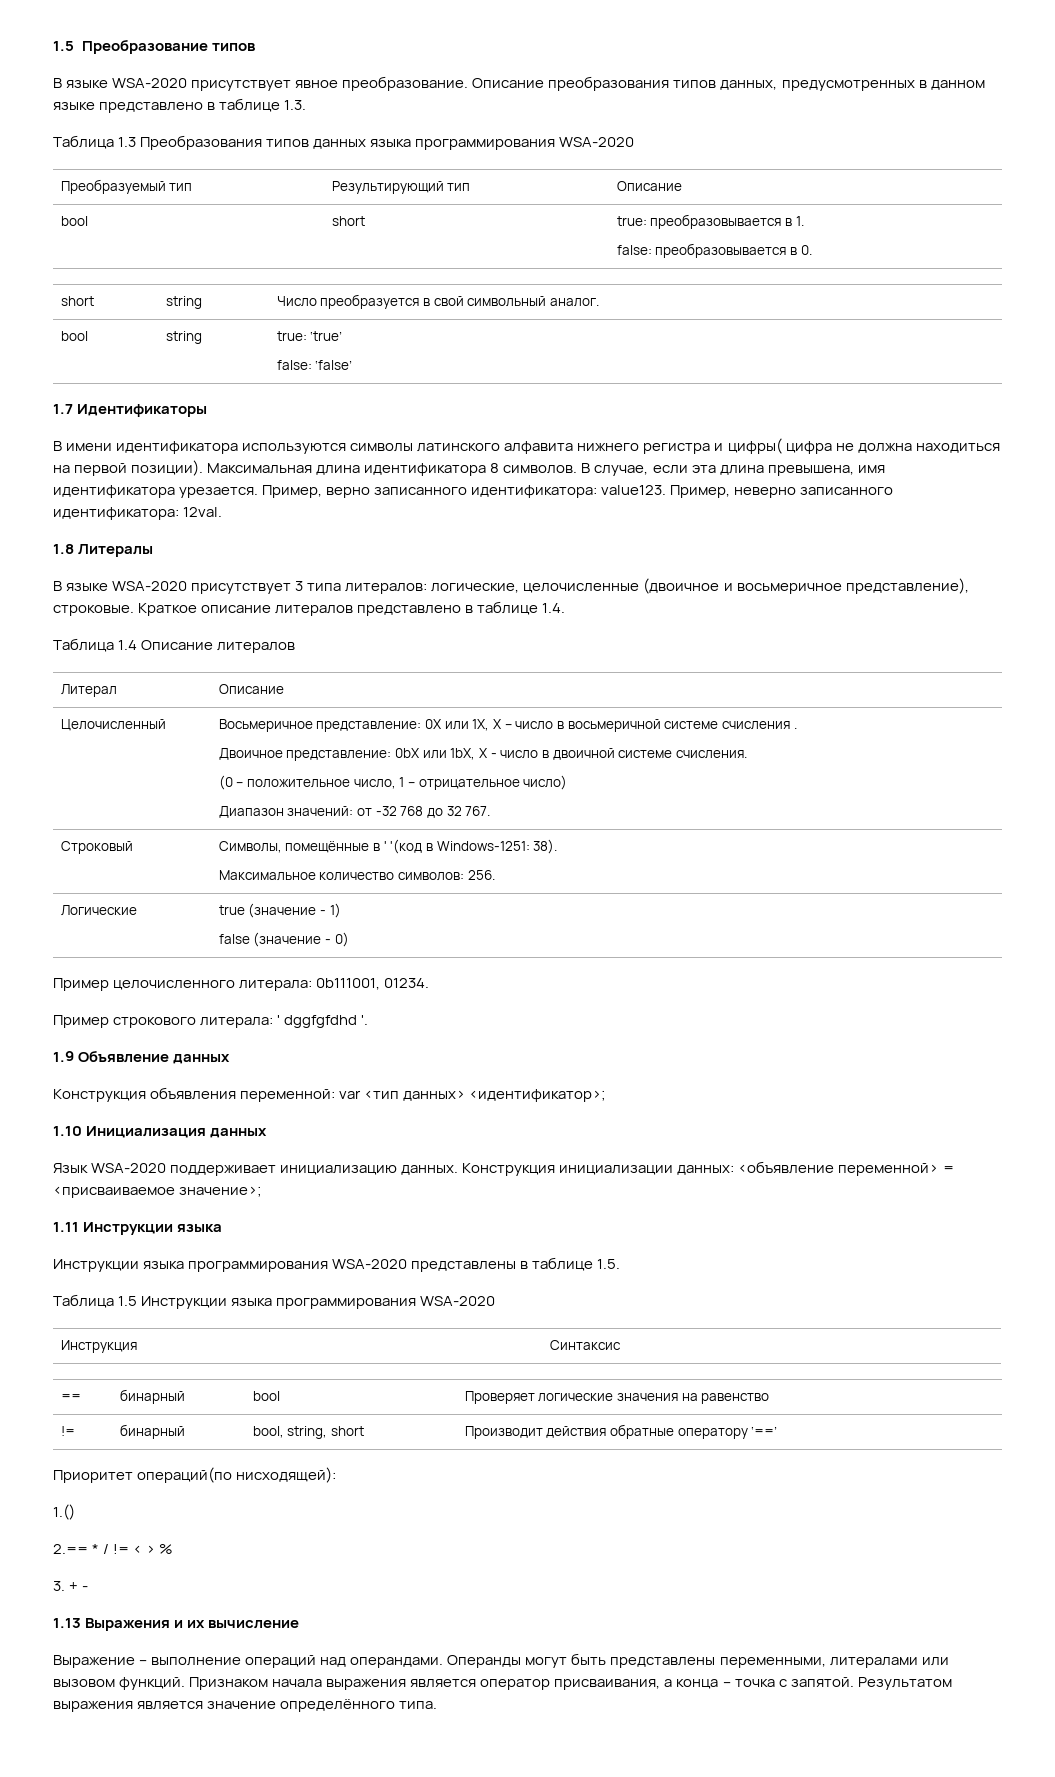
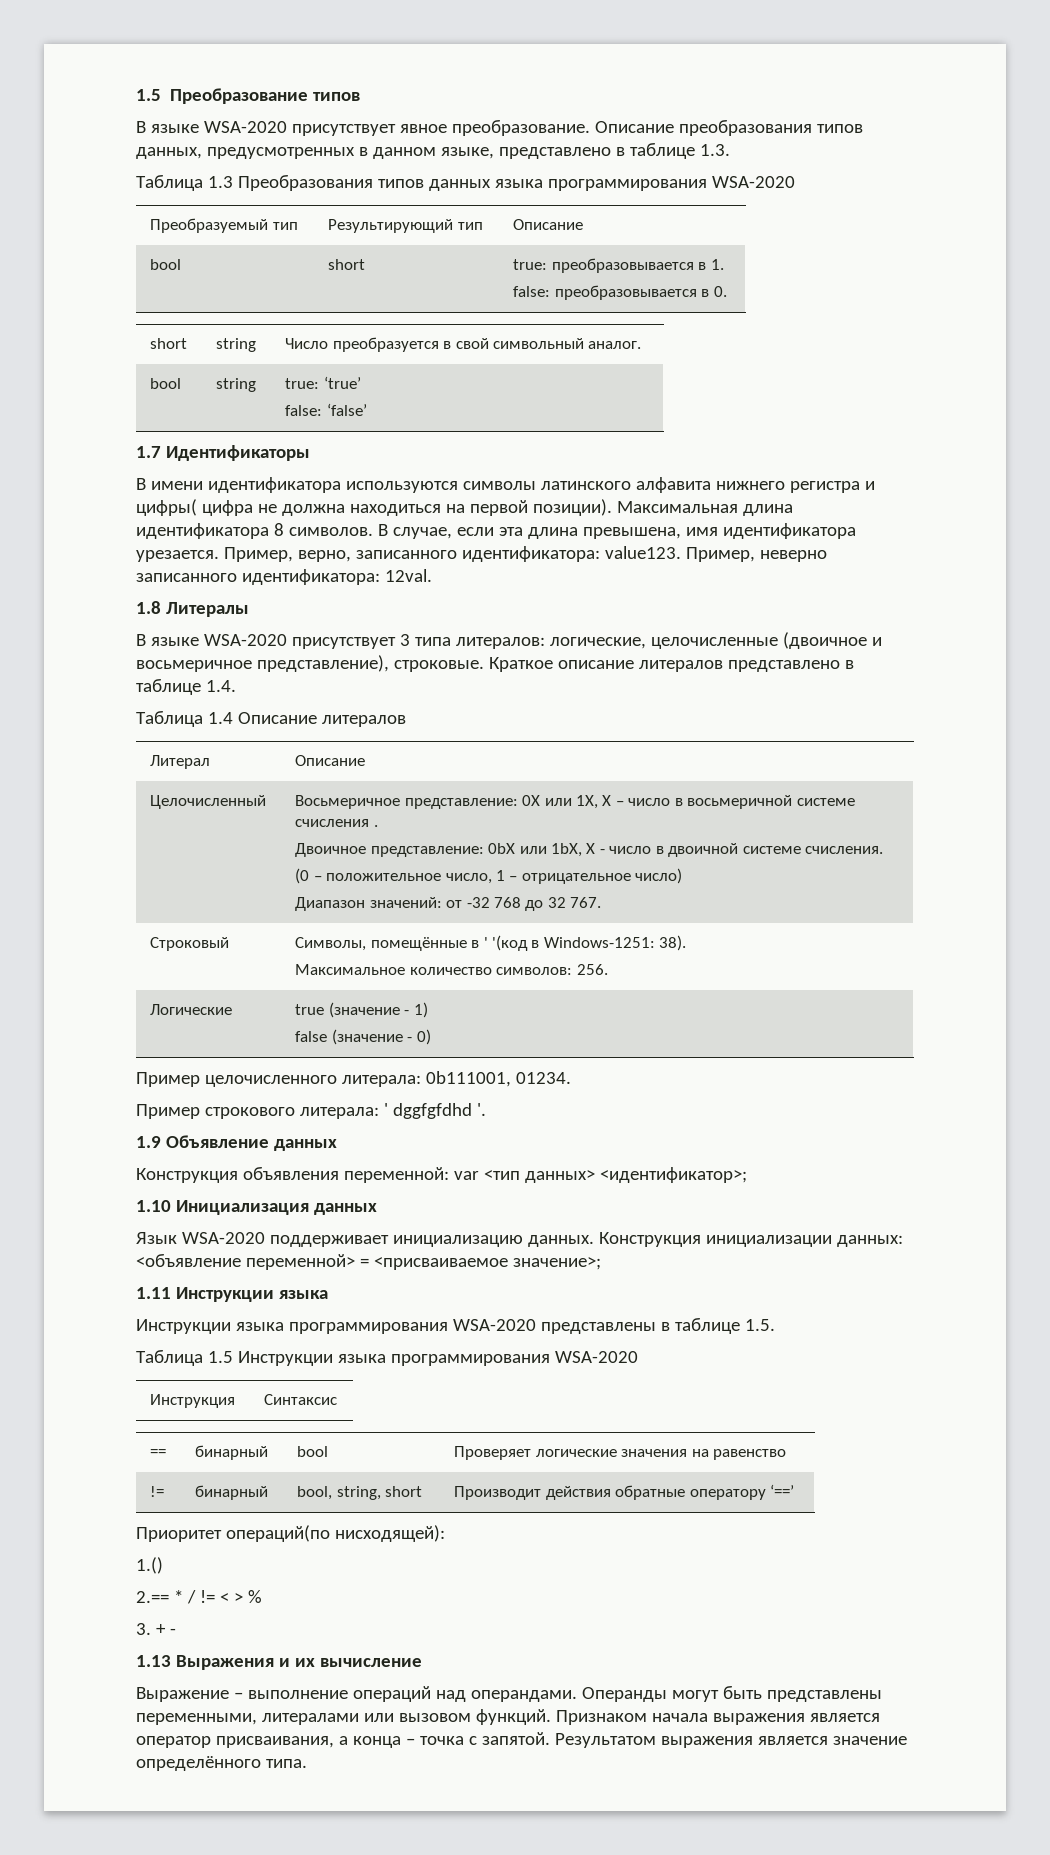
[53,102,95,110] языке -> [440,147,494,159] языке,
[326,487,371,498] верно -> [297,550,351,562] верно,

